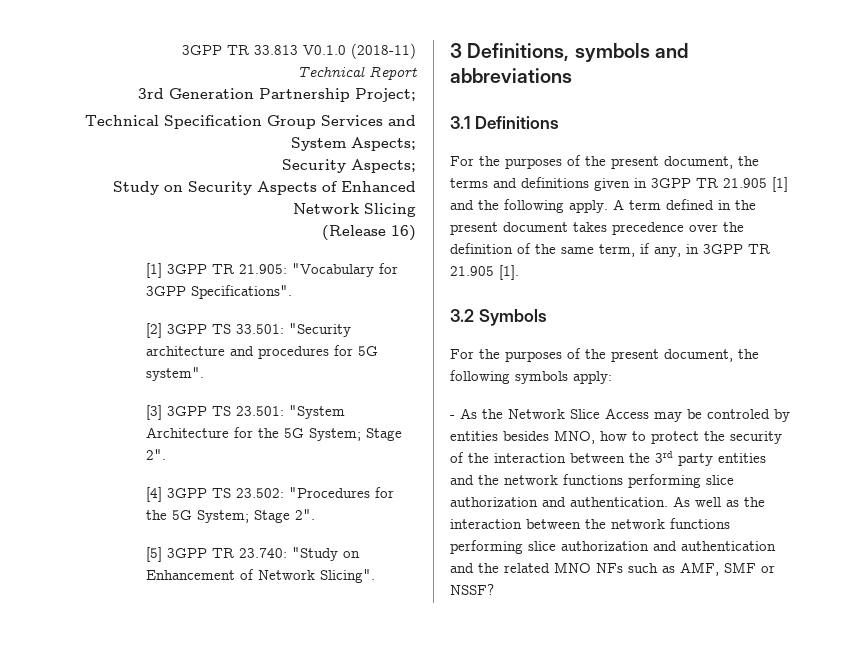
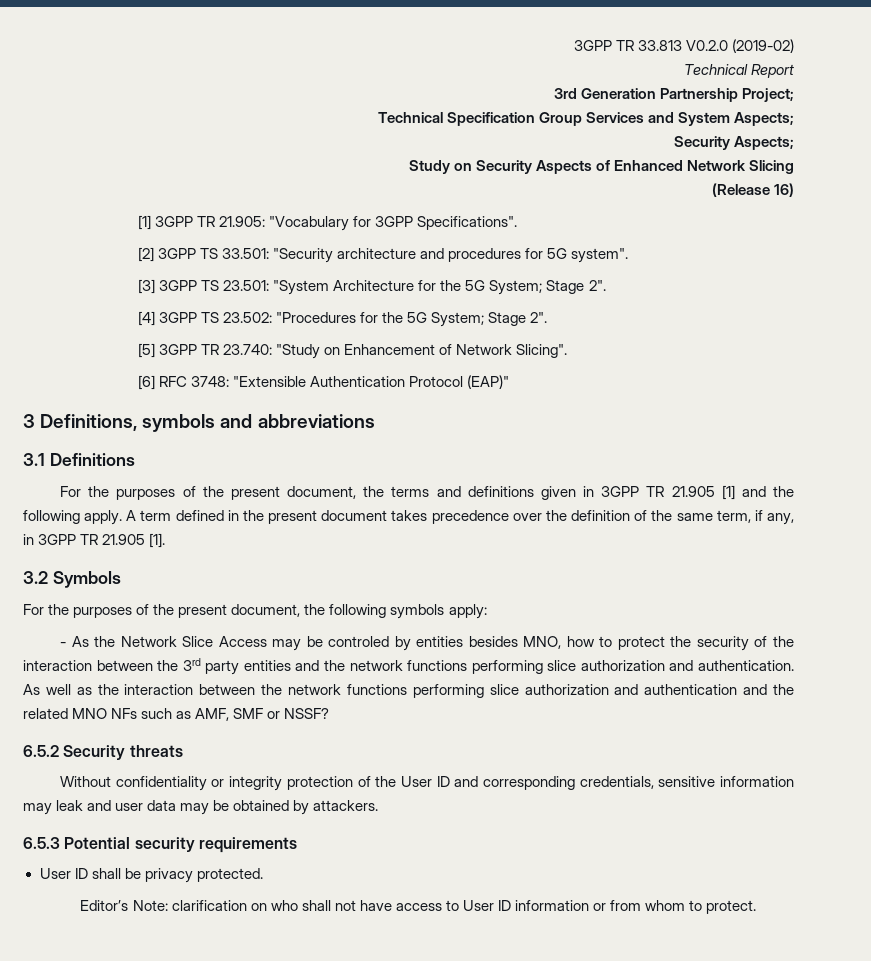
[303,43,416,59] V0.1.0 (2018-11) -> [685,39,794,53] V0.2.0 (2019-02)
(376, 576) none -> [137,375,510,390] // [6] RFC 3748: "Extensible Authentication Protocol (EAP)"
(494, 589) none -> [23,745,183,760] [60,776,794,791] [23,800,379,815] [23,837,297,853] [39,868,263,883] [80,900,757,914] // 6.5.2 Security threats // Without confidentiality or integrity protection of the User ID and corresponding credentials, sensitive information may leak and user data may be obtained by attackers. // 6.5.3 Potential security requirements // User ID shall be privacy protected. // Editor’s Note: clarification on who shall not have access to User ID information or from whom to protect.

